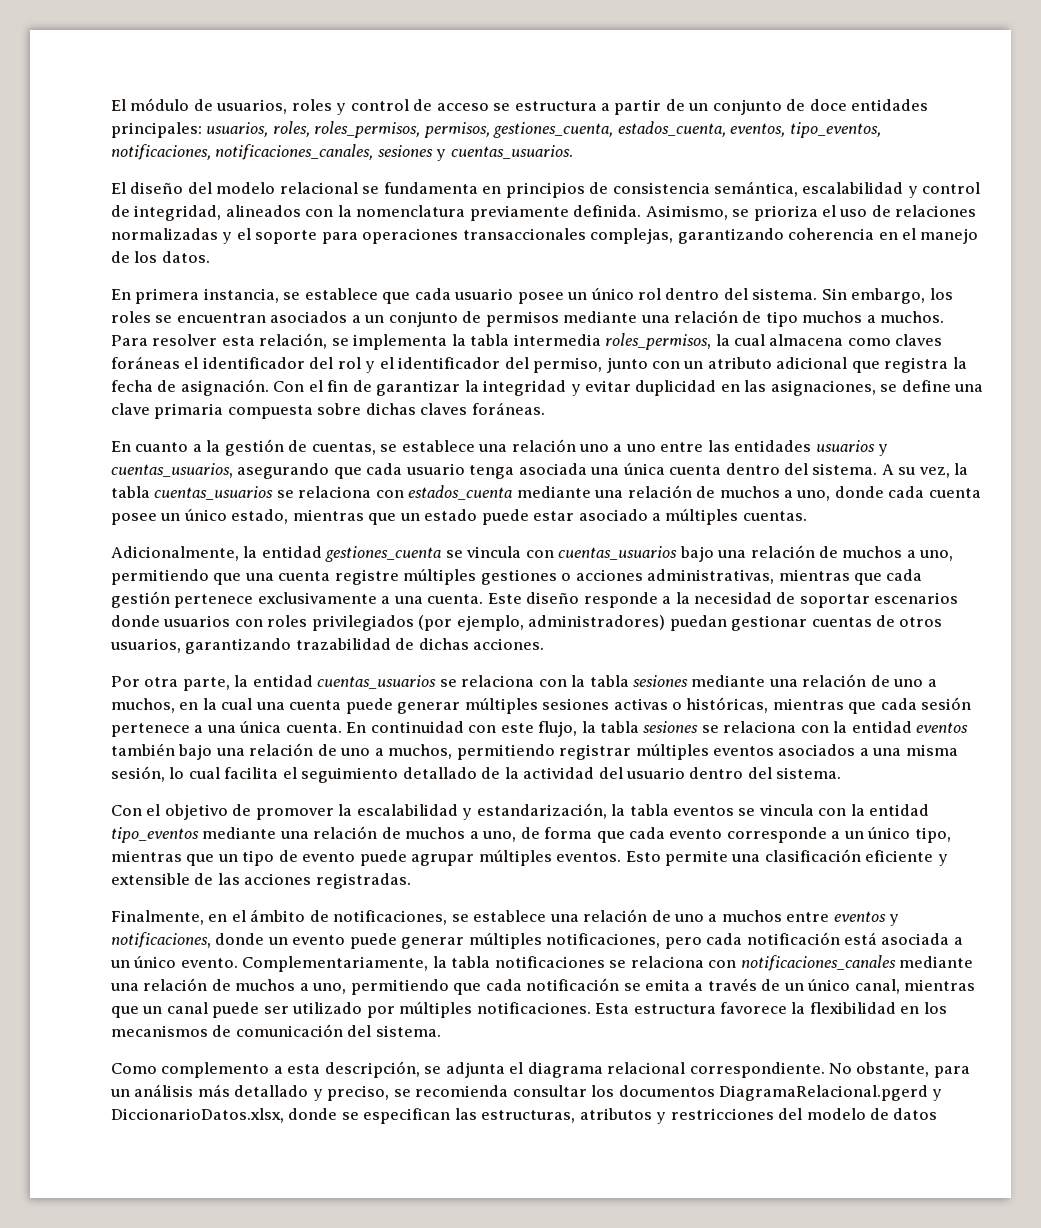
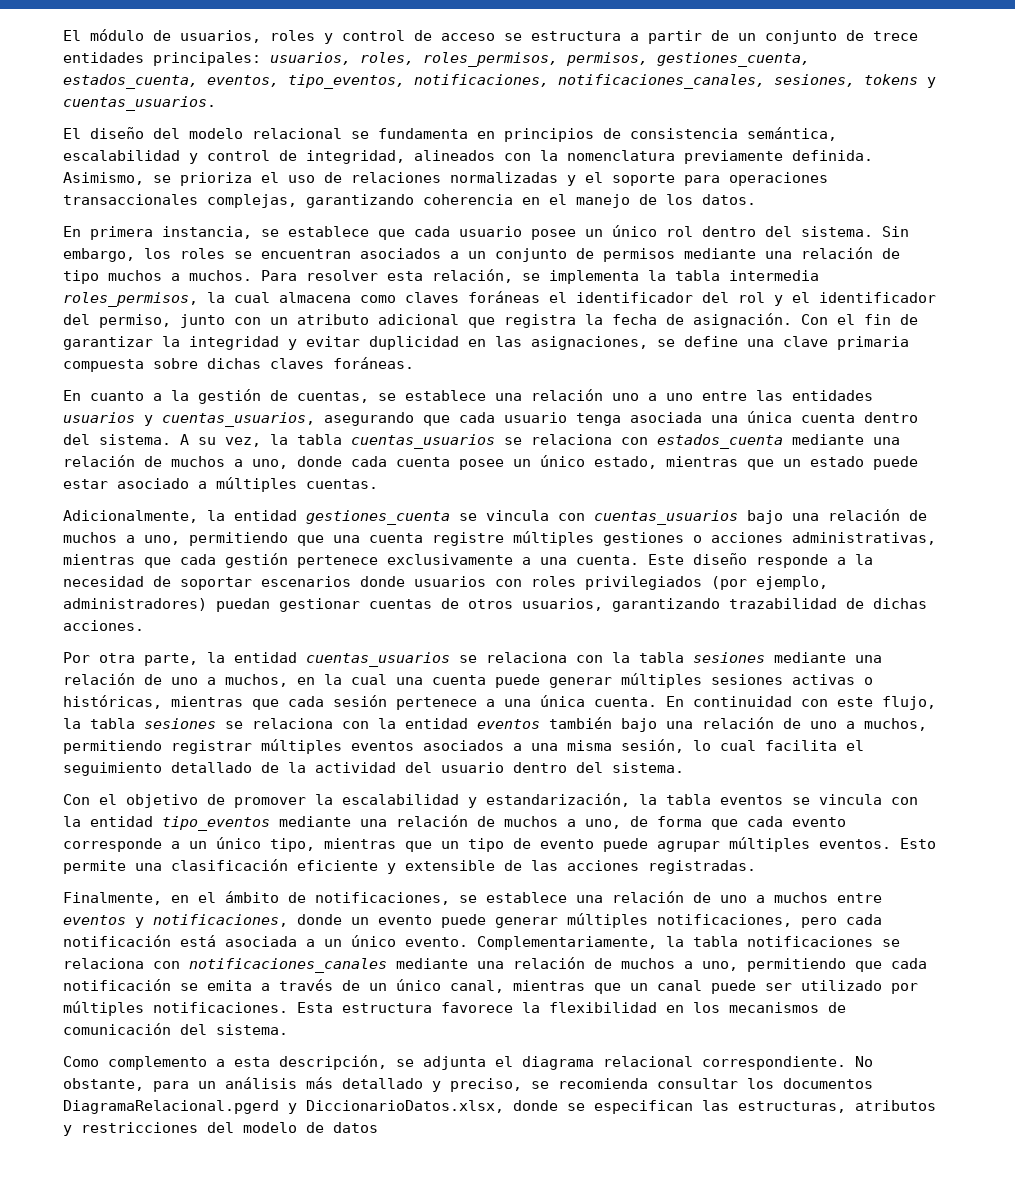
[809,99,847,111] doce -> [873,31,918,41] trece
[377,145,433,157] sesiones -> [774,74,918,87] sesiones, tokens

